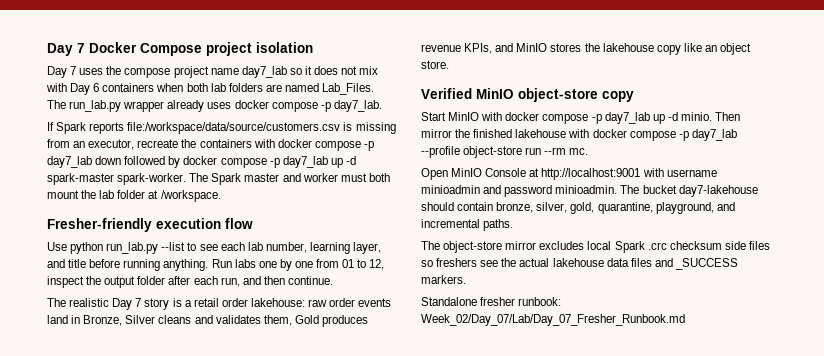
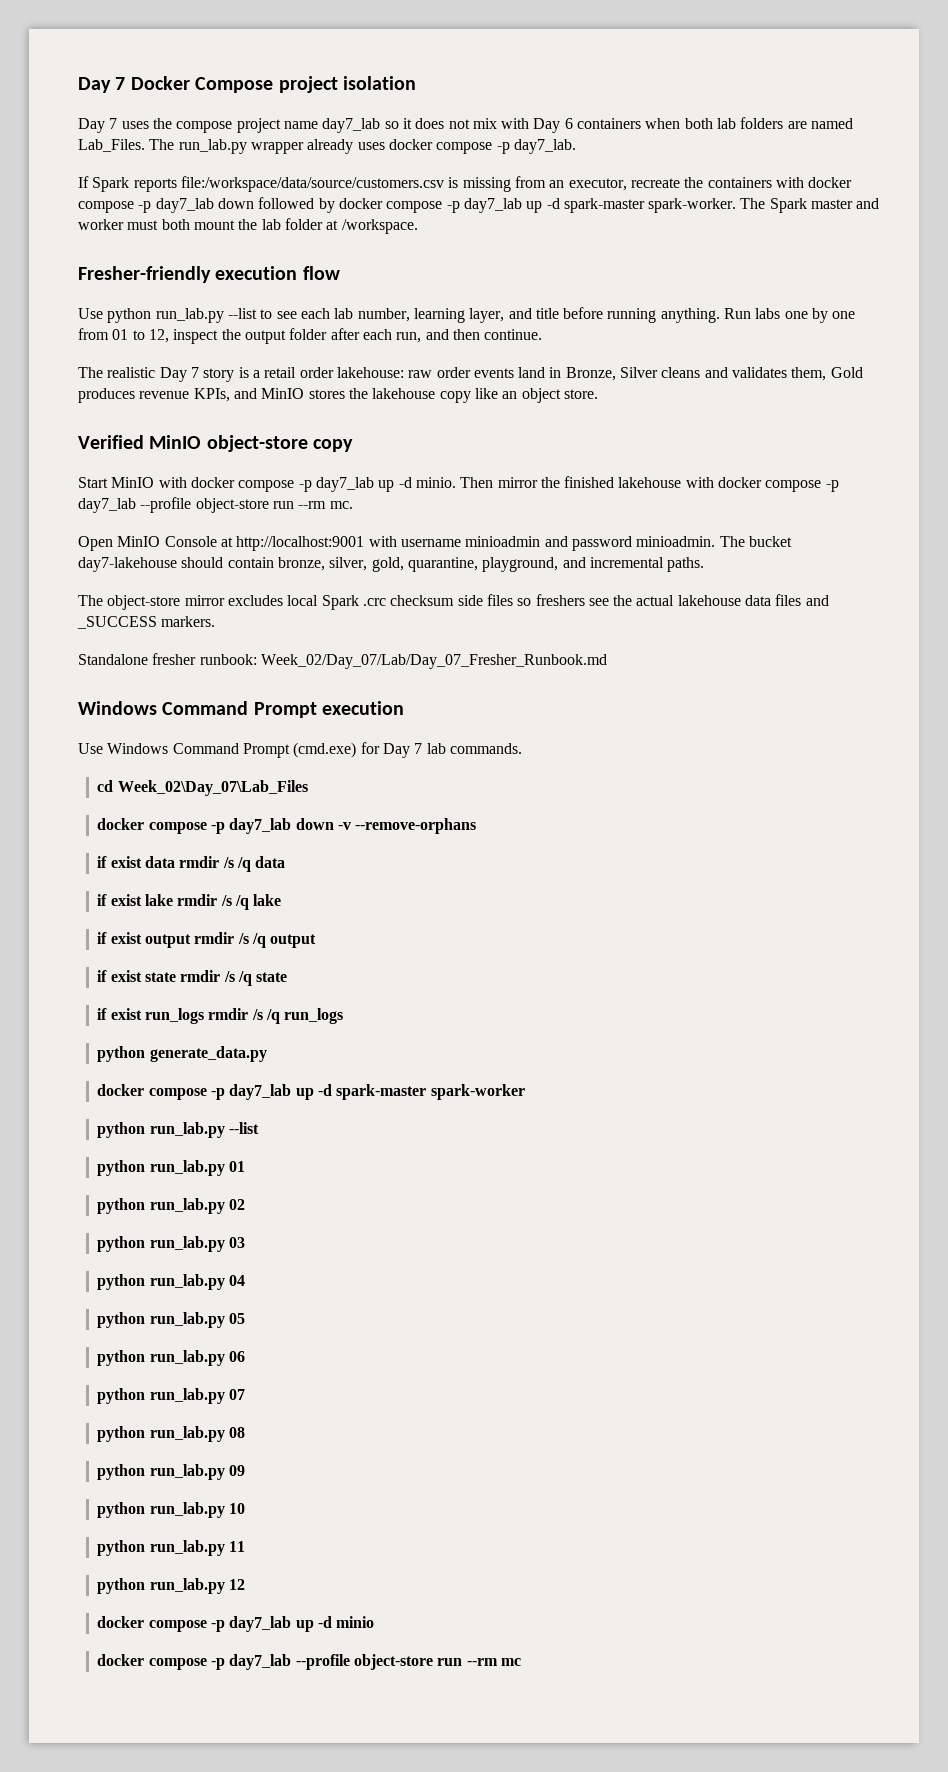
(685, 320) none -> [78,701,405,718] [78,742,522,758] [97,780,308,796] [97,818,477,834] [97,856,286,872] [97,894,282,910] [97,932,317,948] [97,970,288,986] [97,1008,344,1024] [97,1046,267,1062] [97,1084,525,1100] [97,1122,259,1138] [97,1160,245,1176] [97,1198,245,1214] [97,1236,245,1252] [97,1274,245,1290] [97,1312,245,1328] [97,1350,245,1366] [97,1388,245,1404] [97,1426,245,1442] [97,1464,245,1480] [97,1502,245,1518] [97,1540,245,1556] [97,1578,245,1594] [97,1616,375,1632] [97,1654,521,1670] // Windows Command Prompt execution // Use Windows Command Prompt (cmd.exe) for Day 7 lab commands. // cd Week_02\Day_07\Lab_Files // docker compose -p day7_lab down -v --remove-orphans // if exist data rmdir /s /q data // if exist lake rmdir /s /q lake // if exist output rmdir /s /q output // if exist state rmdir /s /q state // if exist run_logs rmdir /s /q run_logs // python generate_data.py // docker compose -p day7_lab up -d spark-master spark-worker // python run_lab.py --list // python run_lab.py 01 // python run_lab.py 02 // python run_lab.py 03 // python run_lab.py 04 // python run_lab.py 05 // python run_lab.py 06 // python run_lab.py 07 // python run_lab.py 08 // python run_lab.py 09 // python run_lab.py 10 // python run_lab.py 11 // python run_lab.py 12 // docker compose -p day7_lab up -d minio // docker compose -p day7_lab --profile object-store run --rm mc

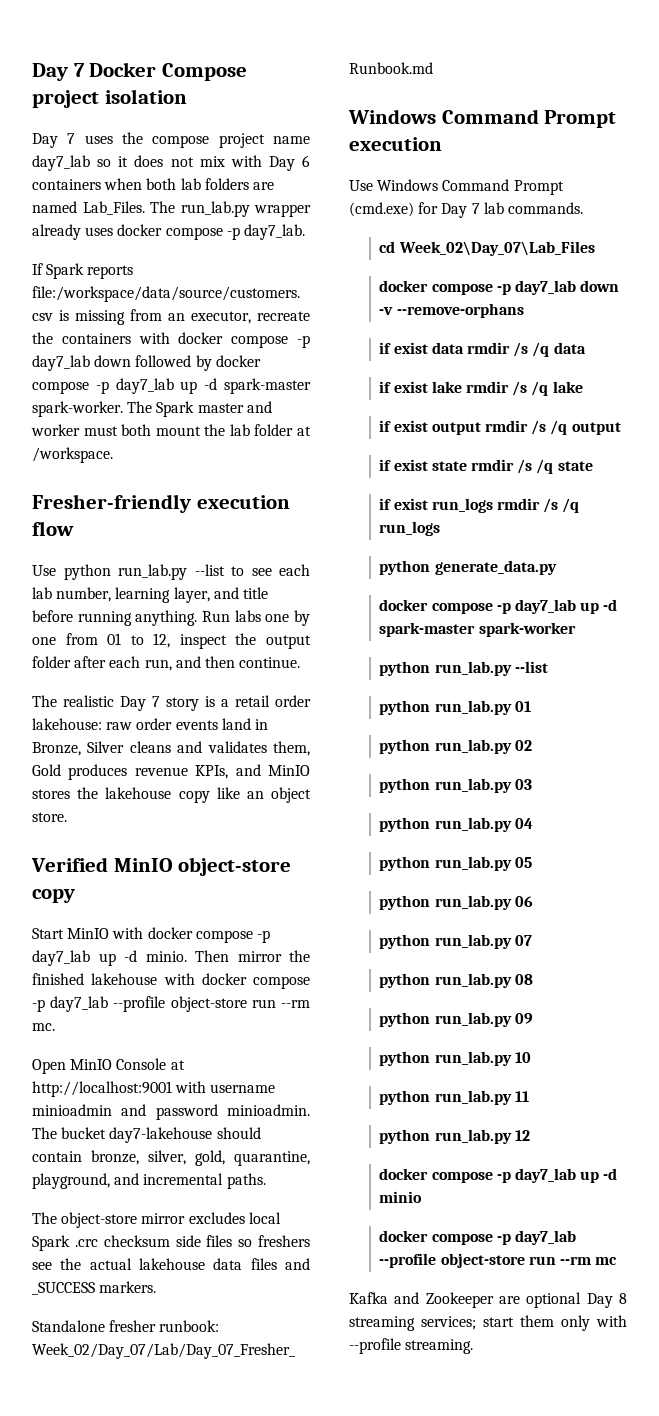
(521, 1662) none -> [349,1292,627,1308] [349,1315,627,1331] [349,1338,474,1354] // Kafka and Zookeeper are optional Day 8 streaming services; start them only with --profile streaming.

